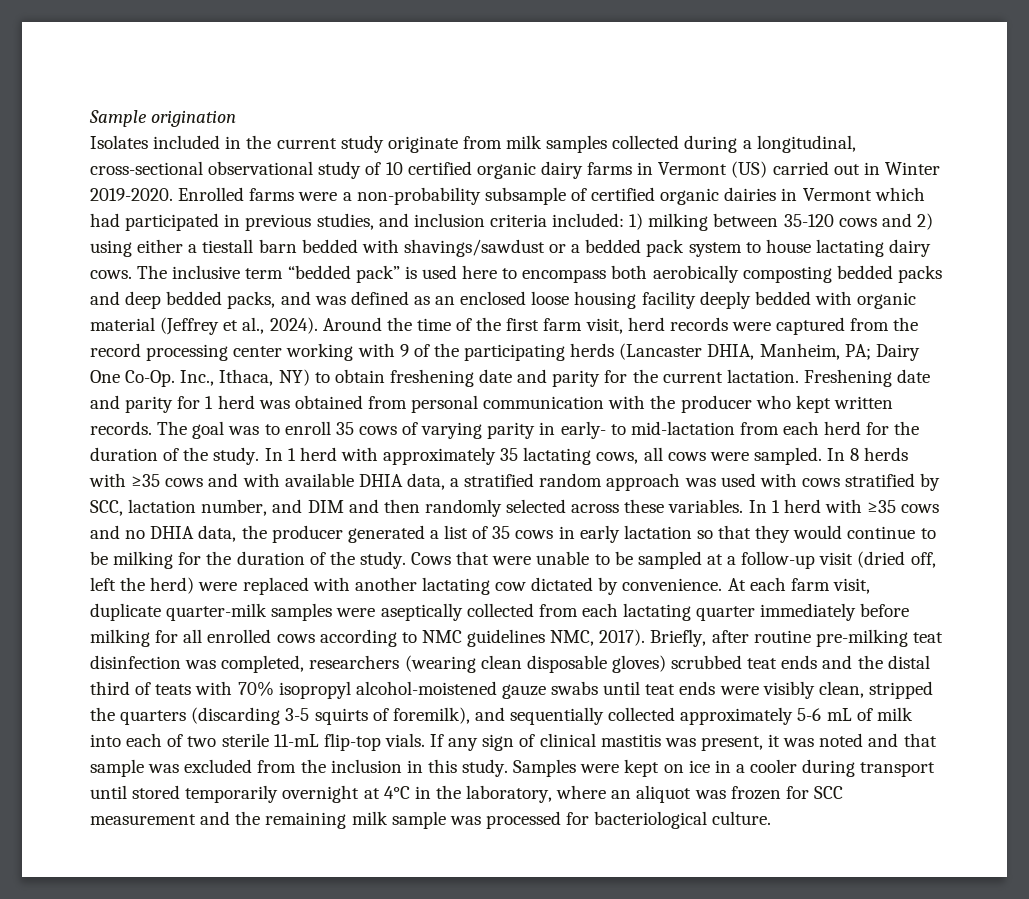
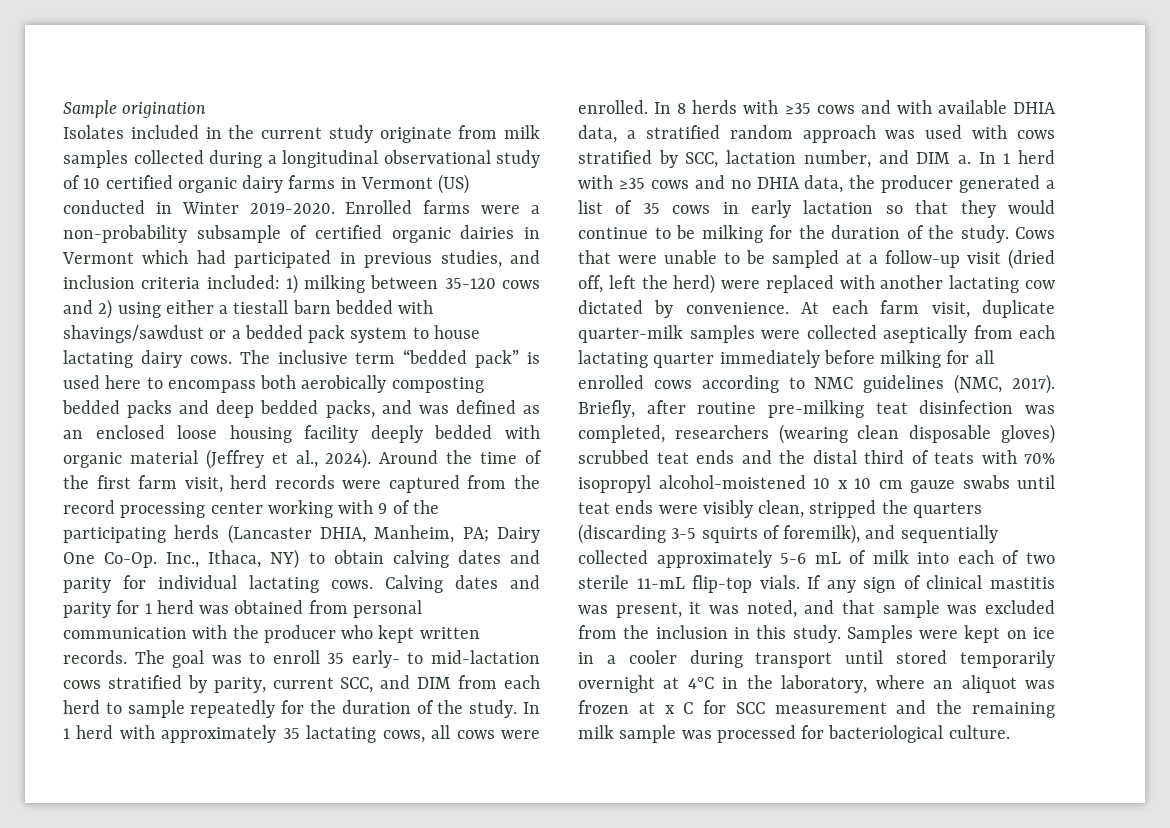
[756,135,856,153] [90,161,203,175] longitudinal, cross-sectional -> [282,150,378,168] longitudinal
[772,161,860,175] carried out -> [63,200,145,214] conducted
[389,369,931,387] freshening date and parity for the current lactation. Freshening date -> [392,550,540,568] [63,575,498,593] calving dates and parity for individual lactating cows. Calving dates
[358,421,862,439] cows of varying parity in early- to mid-lactation from each herd -> [351,650,540,668] [63,675,541,693] [63,700,276,718] early- to mid-lactation cows stratified by parity, current SCC, and DIM from each herd to sample repeatedly
[753,447,822,465] sampled. -> [578,100,648,114] enrolled.
[348,499,744,517] and then randomly selected across these variables. -> [957,155,971,164] a.
[380,603,534,621] aseptically collected -> [806,325,967,343] collected aseptically
[550,630,595,646] NMC, -> [954,374,1003,394] (NMC,
(497, 688) none -> [813,478,903,489] 10 x 10 cm
[819,733,864,747] noted -> [746,600,797,618] noted,
(781, 793) none -> [638,702,694,714] at x C

